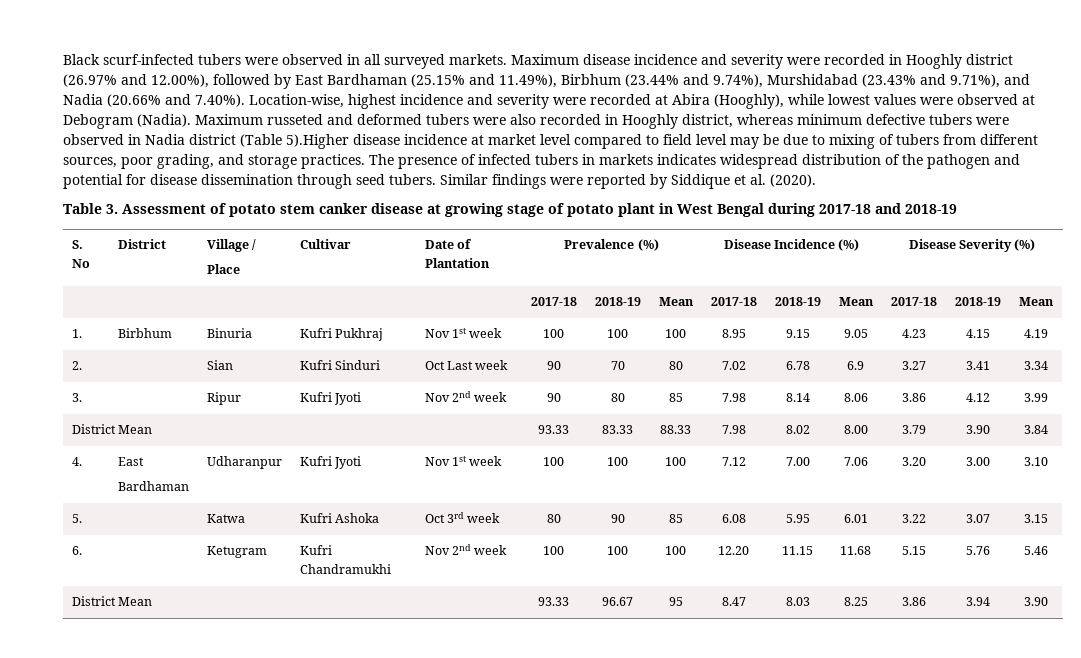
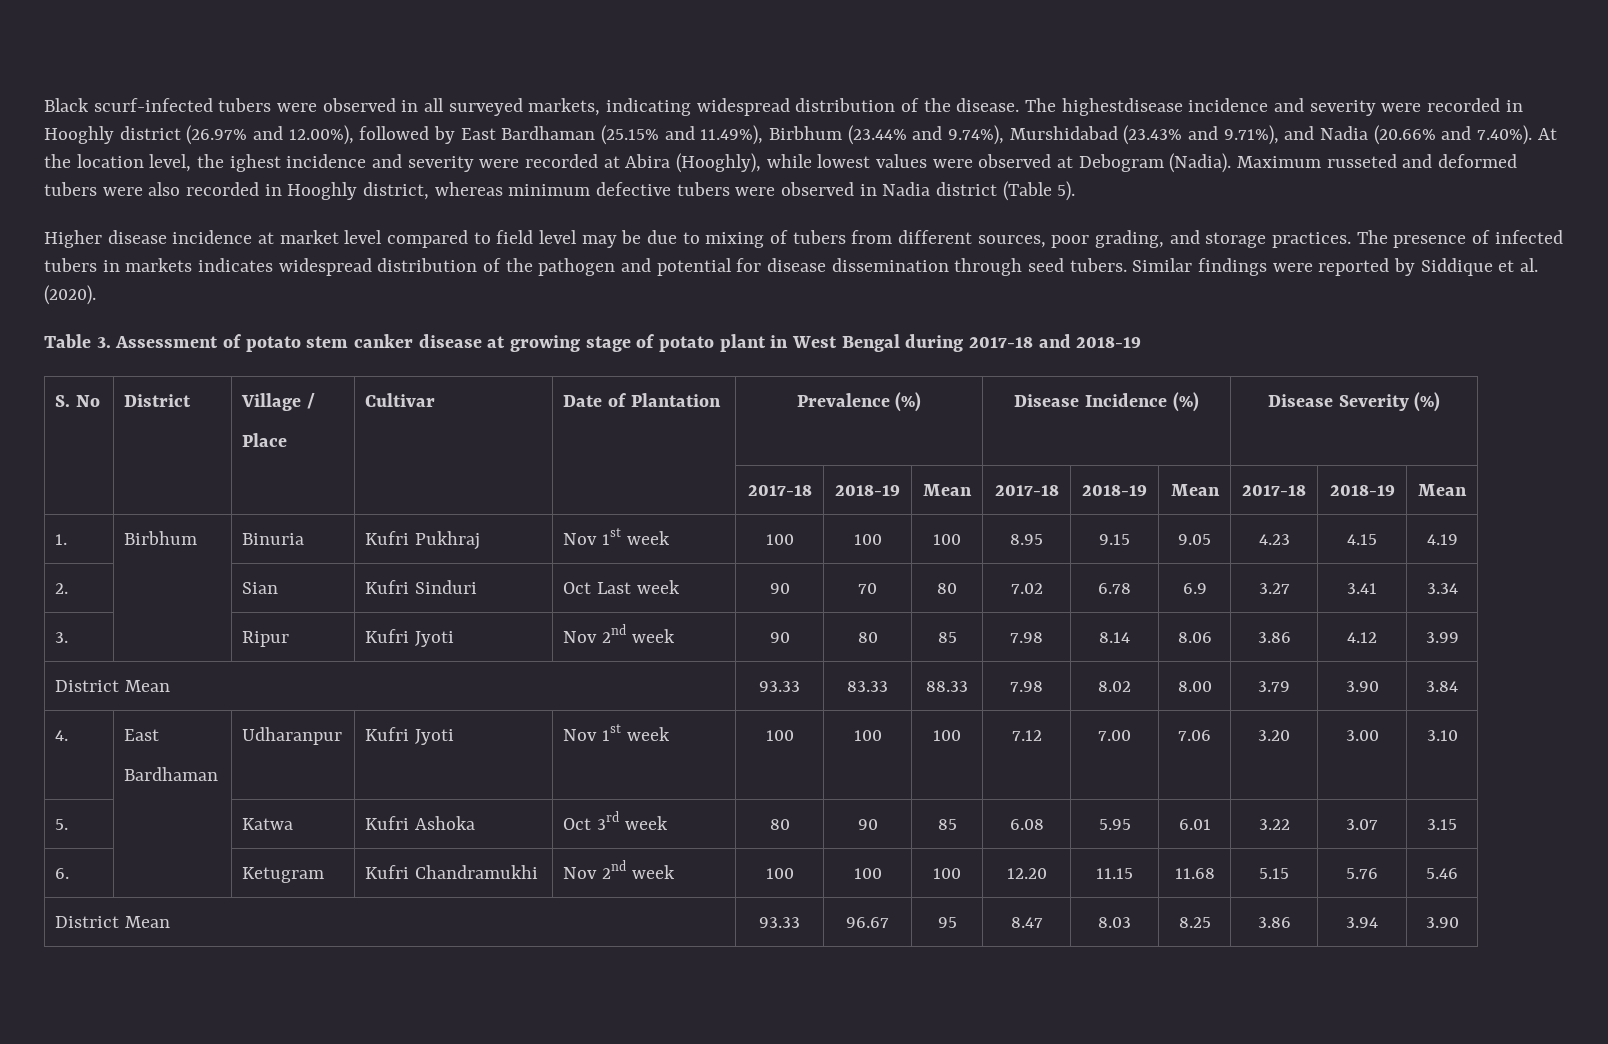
[449,54,630,65] markets. Maximum disease -> [528,98,1183,116] markets, indicating widespread distribution of the disease. The highestdisease
[249,94,396,109] Location-wise, highest -> [1537,128,1557,140] [44,154,281,172] At the location level, the ighest
[286,134,349,149] 5).Higher -> [1057,181,1076,201] [44,230,102,248] 5). // Higher

